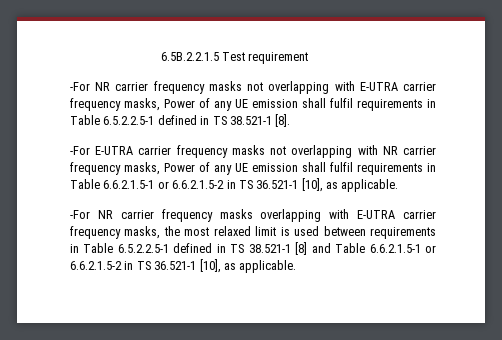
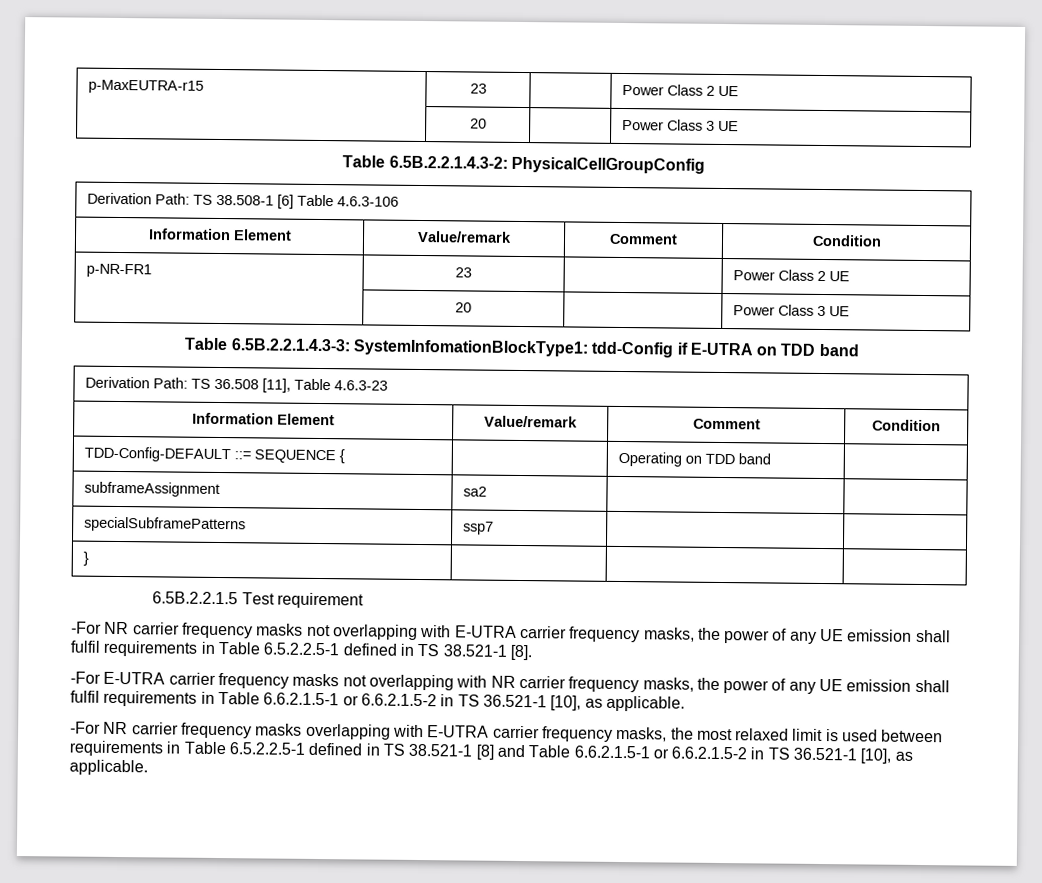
(160, 56) none -> [88,79,205,94] [469,83,487,94] [622,84,740,97] [469,118,487,129] [622,119,740,132] [342,155,705,174] [87,192,400,209] [147,228,292,241] [417,230,512,243] [609,233,678,245] [811,234,882,247] [86,263,153,278] [455,267,472,278] [733,269,851,282] [455,302,472,313] [733,304,851,317] [184,337,859,358] [85,376,389,393] [192,412,335,426] [484,415,578,428] [692,418,761,430] [872,419,941,432] [84,446,346,464] [618,451,772,467] [84,481,221,498] [463,486,488,497] [84,516,247,533] [463,521,495,535] [83,551,90,566] p-MaxEUTRA-r15 | 23 | | Power Class 2 UE // | 20 | | Power Class 3 UE // Table 6.5B.2.2.1.4.3-2: PhysicalCellGroupConfig // Derivation Path: TS 38.508-1 [6] Table 4.6.3-106 // Information Element | Value/remark | Comment | Condition // p-NR-FR1 | 23 | | Power Class 2 UE // | 20 | | Power Class 3 UE // Table 6.5B.2.2.1.4.3-3: SystemInfomationBlockType1: tdd-Config if E-UTRA on TDD band // Derivation Path: TS 36.508 [11], Table 4.6.3-23 // Information Element | Value/remark | Comment | Condition // TDD-Config-DEFAULT ::= SEQUENCE { | | Operating on TDD band | // subframeAssignment | sa2 | | // specialSubframePatterns | ssp7 | | // } | | | //
[164,99,195,108] Power -> [697,627,771,644] the power
[164,163,195,172] Power -> [696,677,770,694] the power

